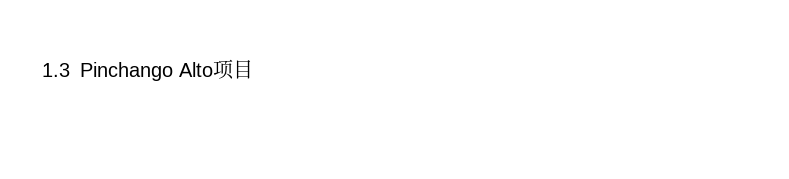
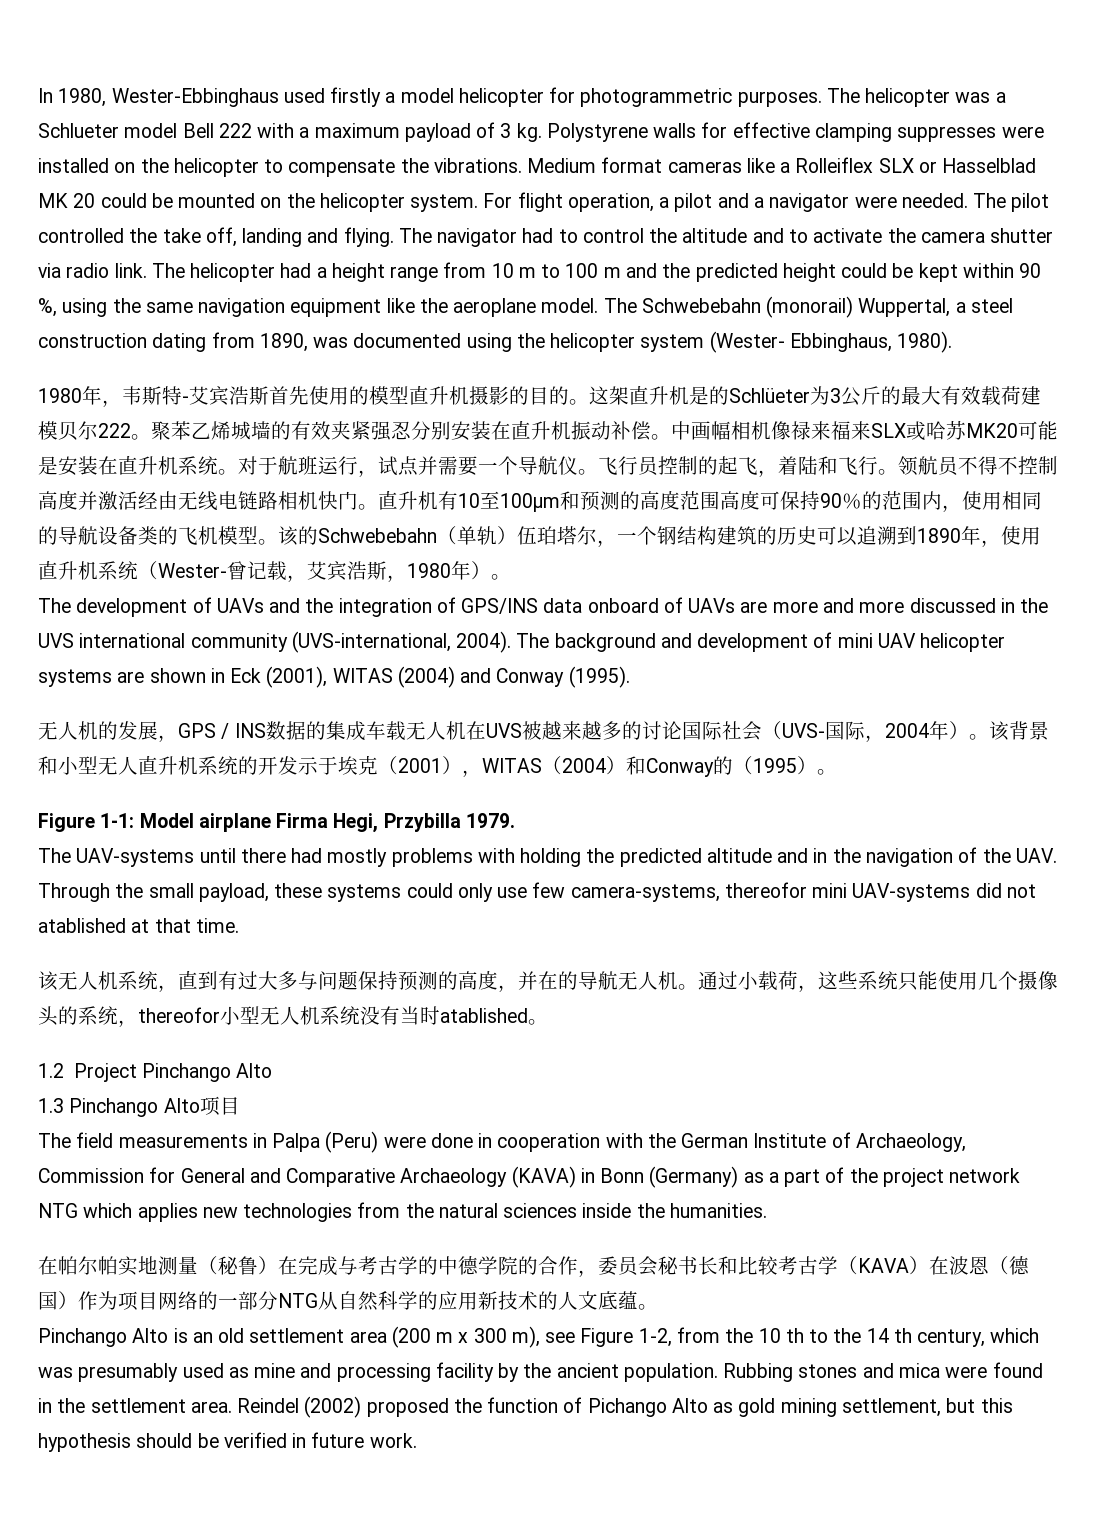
[42,59,253,81] 1.3 Pinchango Alto项目 -> [38,87,1006,107] [38,122,1044,142] [38,157,1037,177] [38,192,1050,212] [38,227,1054,247] [38,262,1042,282] [38,296,1013,318] [38,331,953,353] [38,385,1041,407] [38,420,1058,441] [38,455,1058,477] [38,490,1042,512] [38,526,1041,547] [38,560,511,582] [38,597,1049,617] [38,631,1006,653] [38,666,630,688] [38,721,1049,742] [38,755,837,777] [38,813,515,833] [38,847,1057,867] [38,882,1036,902] [38,918,239,933] [38,970,1058,992] [38,1006,548,1027] [38,1063,273,1082] [38,1096,240,1117] [38,1131,966,1153] [38,1166,1021,1188] [38,1202,767,1222] [38,1256,1029,1277] [38,1291,658,1311] [38,1326,1040,1348] [38,1362,1043,1382] [38,1396,1013,1418] [38,1432,417,1452] In 1980, Wester-Ebbinghaus used firstly a model helicopter for photogrammetric purposes. The helicopter was a Schlueter model Bell 222 with a maximum payload of 3 kg. Polystyrene walls for effective clamping suppresses were installed on the helicopter to compensate the vibrations. Medium format cameras like a Rolleiflex SLX or Hasselblad MK 20 could be mounted on the helicopter system. For flight operation, a pilot and a navigator were needed. The pilot controlled the take off, landing and flying. The navigator had to control the altitude and to activate the camera shutter via radio link. The helicopter had a height range from 10 m to 100 m and the predicted height could be kept within 90 %, using the same navigation equipment like the aeroplane model. The Schwebebahn (monorail) Wuppertal, a steel construction dating from 1890, was documented using the helicopter system (Wester- Ebbinghaus, 1980). // 1980年，韦斯特-艾宾浩斯首先使用的模型直升机摄影的目的。这架直升机是的Schlüeter为3公斤的最大有效载荷建模贝尔222。聚苯乙烯城墙的有效夹紧强忍分别安装在直升机振动补偿。中画幅相机像禄来福来SLX或哈苏MK20可能是安装在直升机系统。对于航班运行，试点并需要一个导航仪。飞行员控制的起飞，着陆和飞行。领航员不得不控制高度并激活经由无线电链路相机快门。直升机有10至100μm和预测的高度范围高度可保持90％的范围内，使用相同的导航设备类的飞机模型。该的Schwebebahn（单轨）伍珀塔尔，一个钢结构建筑的历史可以追溯到1890年，使用直升机系统（Wester-曾记载，艾宾浩斯，1980年）。 // The development of UAVs and the integration of GPS/INS data onboard of UAVs are more and more discussed in the UVS international community (UVS-international, 2004). The background and development of mini UAV helicopter systems are shown in Eck (2001), WITAS (2004) and Conway (1995). // 无人机的发展，GPS / INS数据的集成车载无人机在UVS被越来越多的讨论国际社会（UVS-国际，2004年）。该背景和小型无人直升机系统的开发示于埃克（2001），WITAS（2004）和Conway的（1995）。 // Figure 1-1: Model airplane Firma Hegi, Przybilla 1979. // The UAV-systems until there had mostly problems with holding the predicted altitude and in the navigation of the UAV. Through the small payload, these systems could only use few camera-systems, thereofor mini UAV-systems did not atablished at that time. // 该无人机系统，直到有过大多与问题保持预测的高度，并在的导航无人机。通过小载荷，这些系统只能使用几个摄像头的系统，thereofor小型无人机系统没有当时atablished。 // 1.2 Project Pinchango Alto // 1.3 Pinchango Alto项目 // The field measurements in Palpa (Peru) were done in cooperation with the German Institute of Archaeology, Commission for General and Comparative Archaeology (KAVA) in Bonn (Germany) as a part of the project network NTG which applies new technologies from the natural sciences inside the humanities. // 在帕尔帕实地测量（秘鲁）在完成与考古学的中德学院的合作，委员会秘书长和比较考古学（KAVA）在波恩（德国）作为项目网络的一部分NTG从自然科学的应用新技术的人文底蕴。 // Pinchango Alto is an old settlement area (200 m x 300 m), see Figure 1-2, from the 10 th to the 14 th century, which was presumably used as mine and processing facility by the ancient population. Rubbing stones and mica were found in the settlement area. Reindel (2002) proposed the function of Pichango Alto as gold mining settlement, but this hypothesis should be verified in future work.

